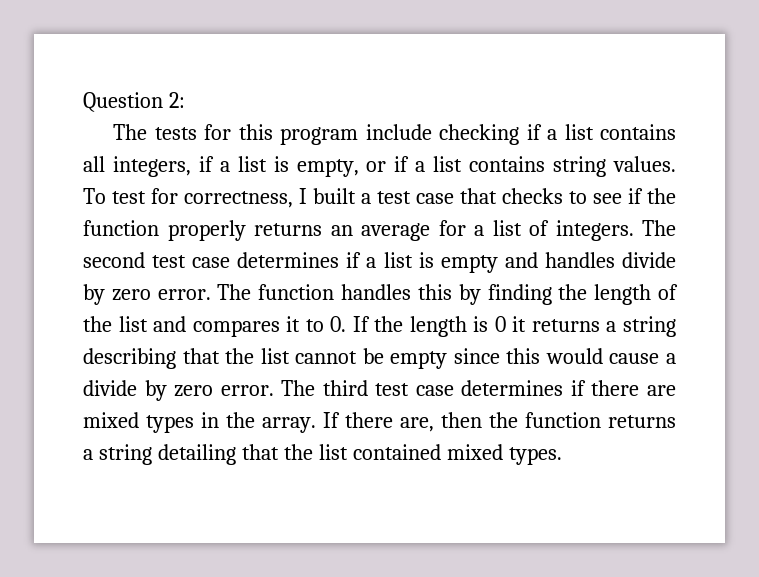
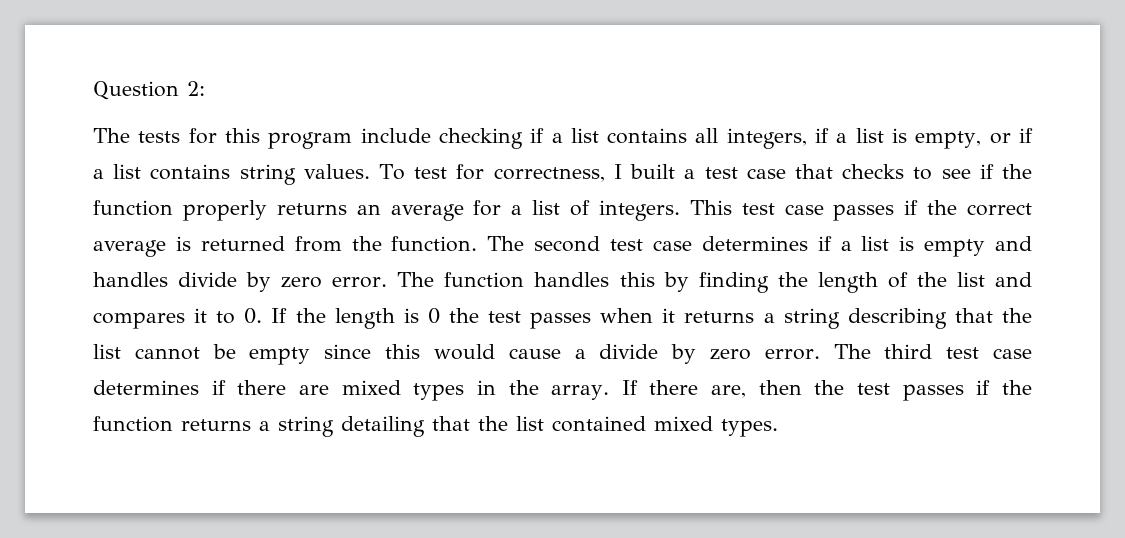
(634, 230) none -> [689,200,1032,221] [93,236,478,257] This test case passes if the correct average is returned from the function.
(506, 324) none -> [448,308,654,329] the test passes when
(518, 420) none -> [857,380,1032,401] test passes if the

